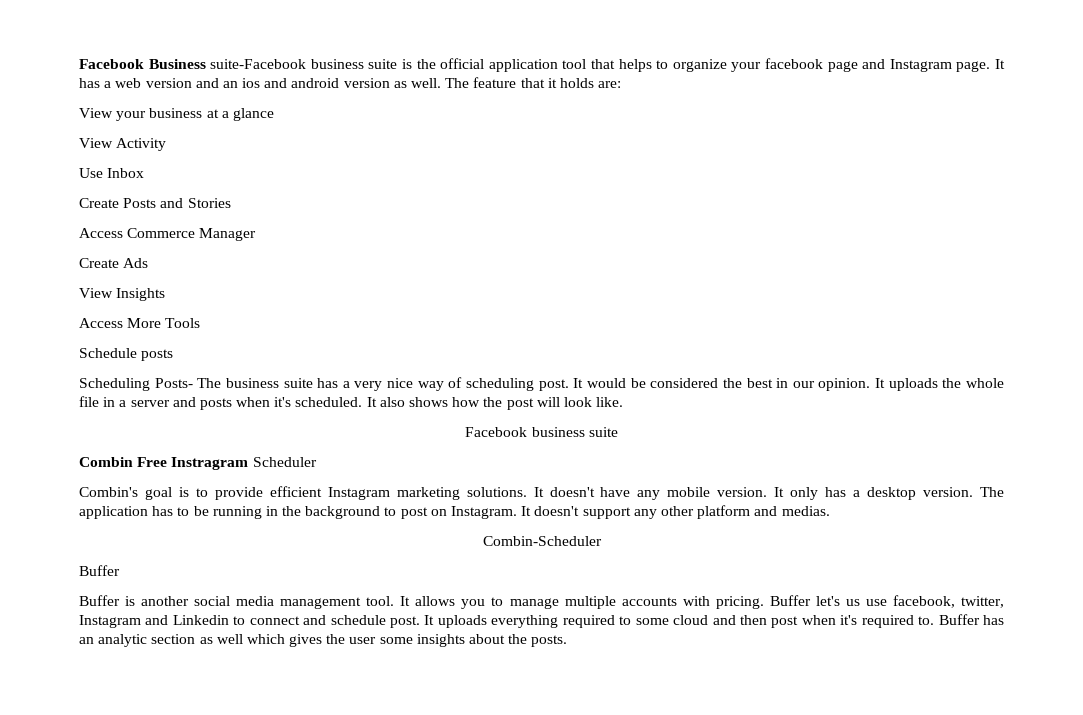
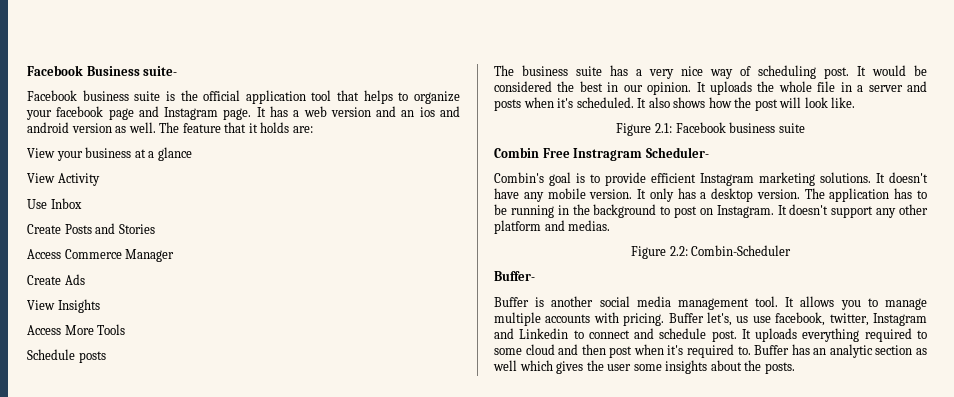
[210,59,307,69] suite-Facebook -> [143,66,178,76] [27,90,77,101] suite- // Facebook
[79,378,193,391] Scheduling Posts- -> (106, 357) none
(624, 402) none -> [616,123,672,136] Figure 2.1:
[252,457,317,467] Scheduler -> [645,147,709,158] Scheduler-
(830, 511) none -> [630,246,688,259] Figure 2.2:
[79,565,120,576] Buffer -> [494,271,535,281] Buffer-
[815,596,840,606] let's -> [707,312,732,326] let's,

